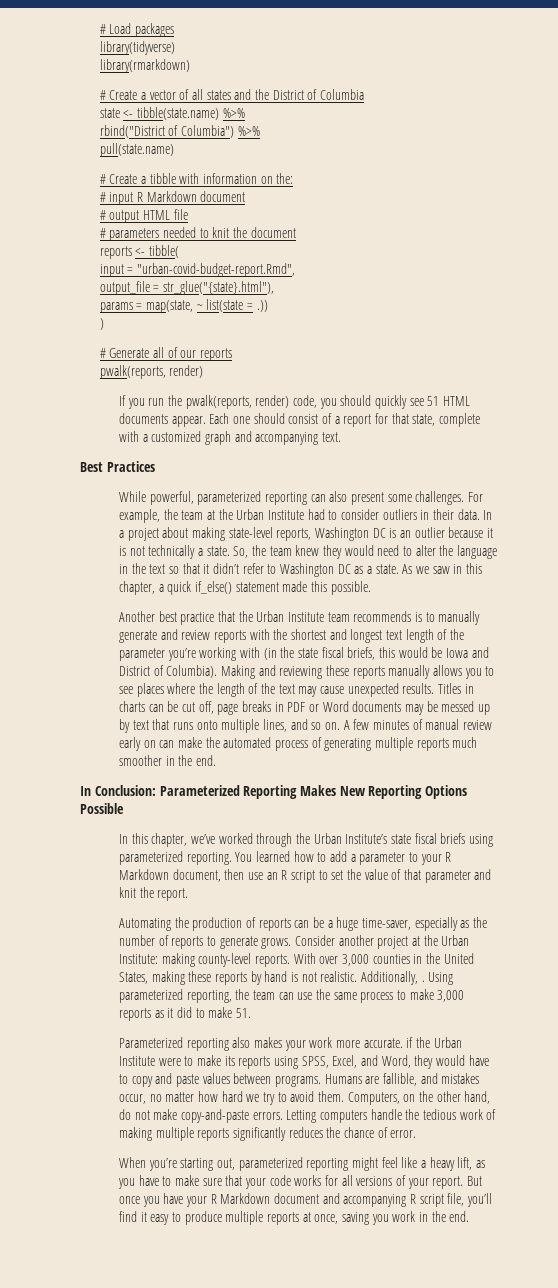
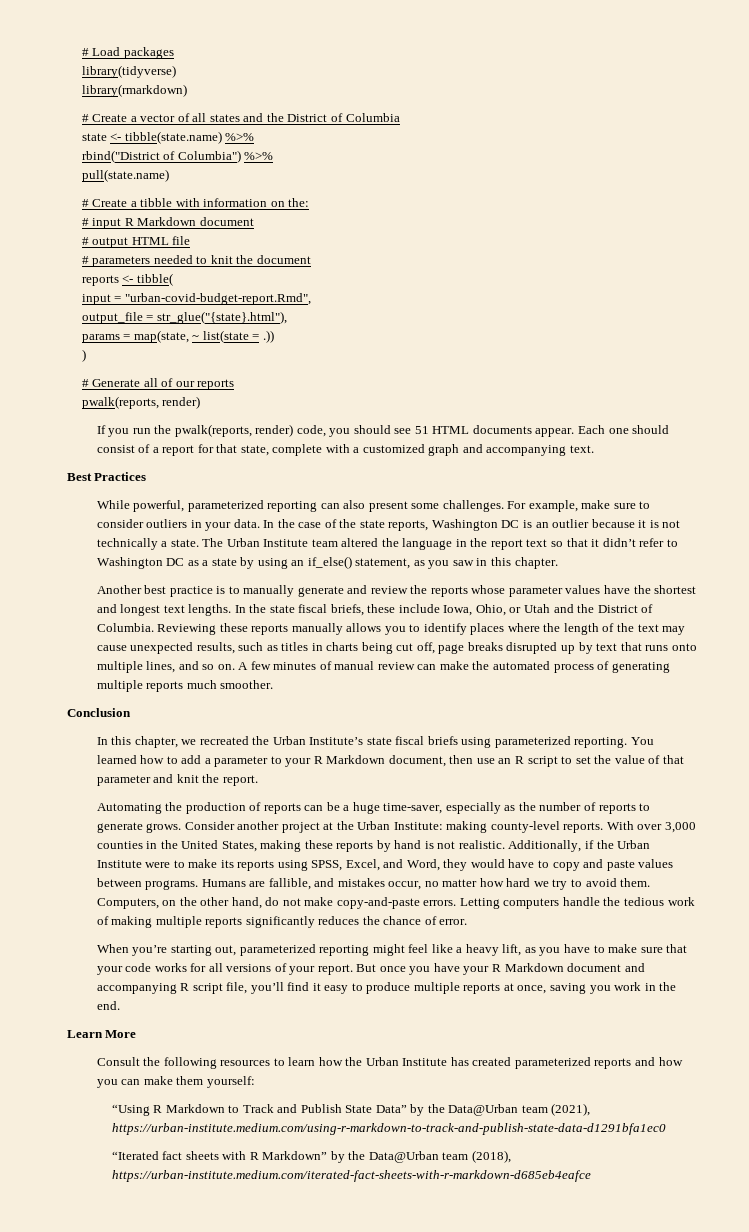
[374,395,407,409] quickly -> (391, 429) none
[163,509,325,520] the team at the Urban Institute had -> [581,500,636,509] make sure
[432,509,454,520] their -> [205,522,232,531] your
[119,527,273,541] a project about making state-level -> [277,519,385,528] the case of the state
[233,545,436,559] So, the team knew they would need to alter -> [202,538,379,547] The Urban Institute team altered
(146, 568) none -> [490,539,523,550] report
[375,563,482,574] [119,581,371,595] [119,611,412,625] state. As we saw in this chapter, a quick if_else() statement made this possible. // Another best practice that the Urban Institute team recommends -> [211,556,558,569] [96,585,213,597] state by using an if_else() statement, as you saw in this chapter. // Another best practice
[214,629,270,643] reports with -> [410,585,630,597] the reports whose parameter values have
[405,629,464,643] [119,647,489,661] [119,665,323,679] length of the parameter you’re working with (in the state fiscal briefs, this would be Iowa and District of Columbia). Making and reviewing -> [188,604,654,616] [96,623,217,635] lengths. In the state fiscal briefs, these include Iowa, Ohio, or Utah and the District of Columbia. Reviewing
[119,686,134,694] see -> [423,623,467,635] identify
[402,683,474,694] [119,701,475,715] results. Titles in charts can be cut off, page breaks in PDF or Word documents may be messed -> [196,642,558,654] results, such as titles in charts being cut off, page breaks disrupted
[119,737,156,751] early on -> (415, 666) none
[119,755,217,766] [80,785,467,799] [80,803,125,814] smoother in the end. // In Conclusion: Parameterized Reporting Makes New Reporting Options Possible -> [220,680,274,689] [66,708,131,717] smoother. // Conclusion
[191,833,293,847] we’ve worked through -> [181,736,249,745] we recreated
[421,972,454,985] [119,989,465,1003] [119,1007,252,1021] [119,1037,403,1051] . Using parameterized reporting, the team can use the same process to make 3,000 reports as it did to make 51. // Parameterized reporting also makes your work more accurate. -> (582, 846) none
(470, 1216) none -> [66,1030,137,1038] [96,1057,683,1069] [96,1076,255,1088] [111,1103,591,1116] [111,1123,666,1135] [111,1150,511,1163] [111,1170,591,1182] // Learn More // Consult the following resources to learn how the Urban Institute has created parameterized reports and how you can make them yourself: // “Using R Markdown to Track and Publish State Data” by the Data@Urban team (2021), https://urban-institute.medium.com/using-r-markdown-to-track-and-publish-state-data-d1291bfa1ec0 // “Iterated fact sheets with R Markdown” by the Data@Urban team (2018), https://urban-institute.medium.com/iterated-fact-sheets-with-r-markdown-d685eb4eafce

